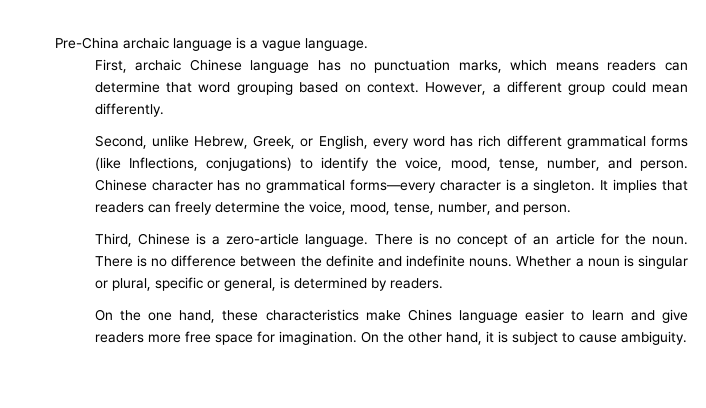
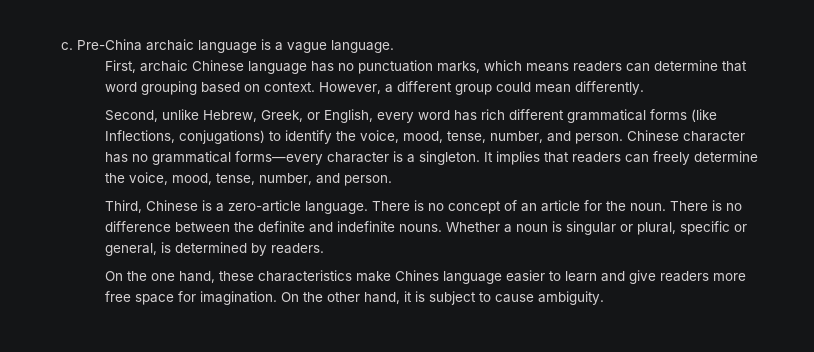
(55, 43) none -> [61,42,73,50] c.

